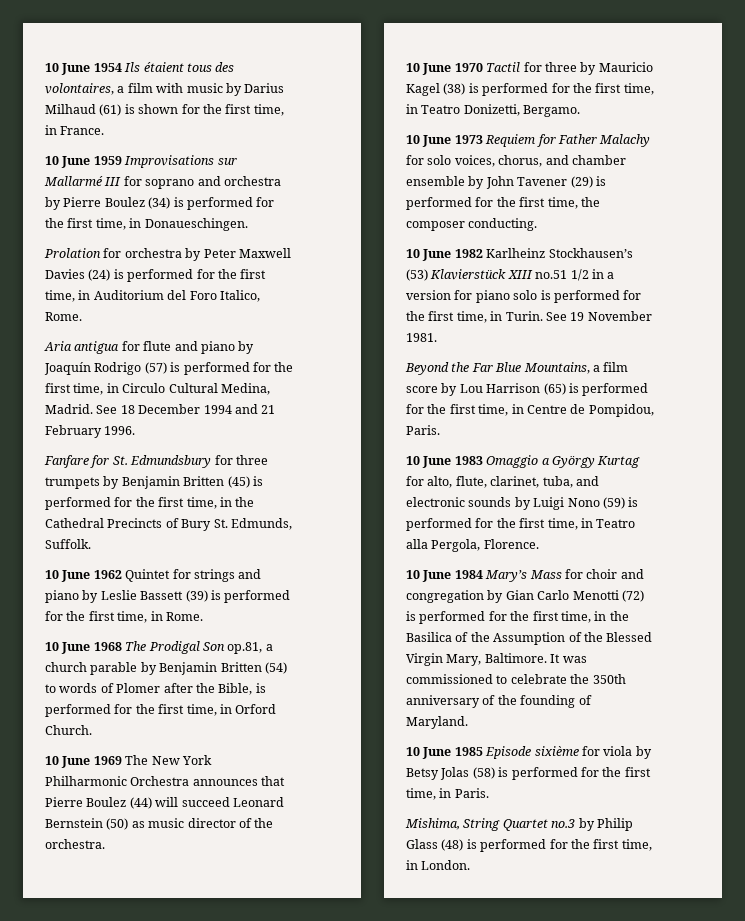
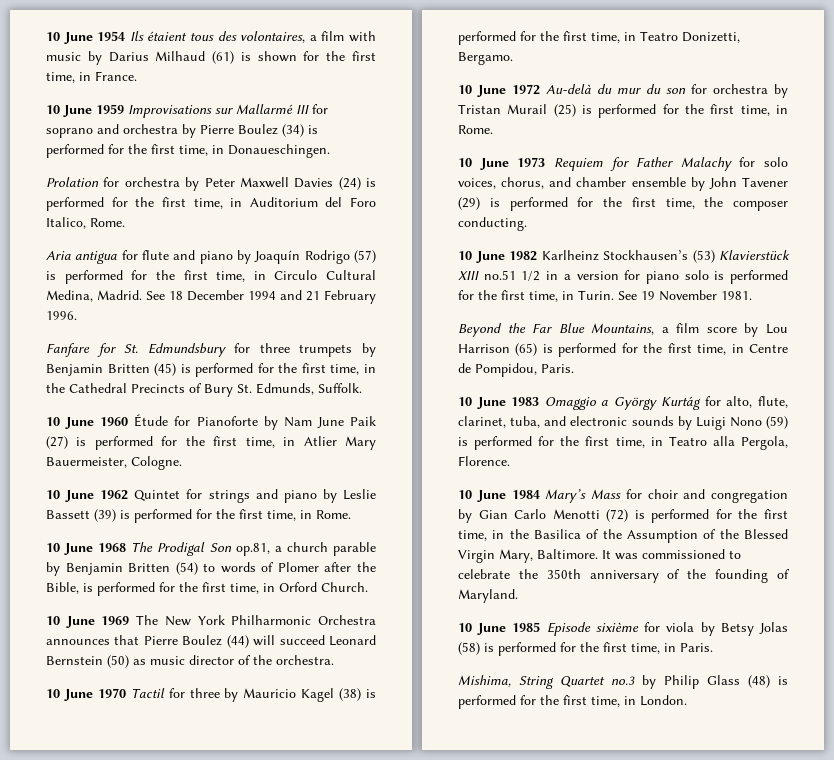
(91, 544) none -> [46,414,376,430] [46,436,377,450] [46,456,182,470] // 10 June 1960 Étude for Pianoforte by Nam June Paik (27) is performed for the first time, in Atlier Mary Bauermeister, Cologne.
(581, 111) none -> [458,84,788,98] [458,104,788,118] [458,125,493,134] // 10 June 1972 Au-delà du mur du son for orchestra by Tristan Murail (25) is performed for the first time, in Rome.
[597,456,641,468] Kurtag -> [661,396,702,410] Kurtág

